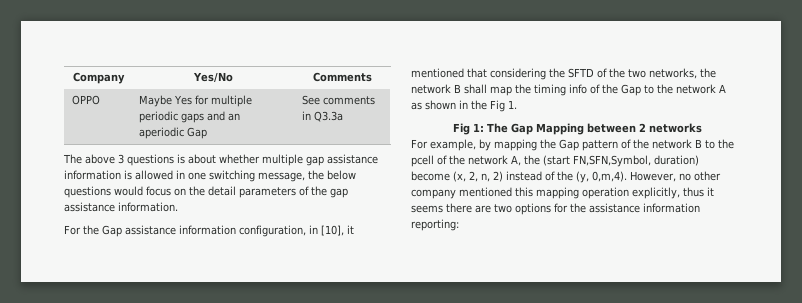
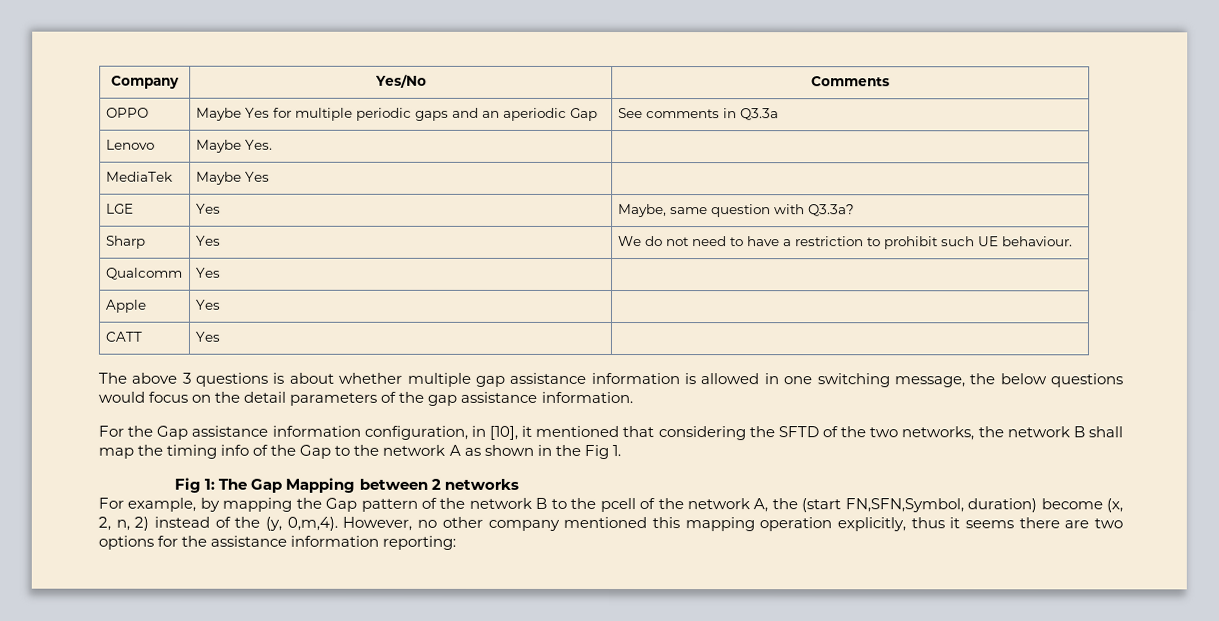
(343, 116) none -> [105,139,155,150] [195,139,273,153] [105,171,173,182] [195,171,270,185] [105,203,134,214] [195,203,221,214] [617,204,855,218] [105,235,146,249] [195,235,221,246] [617,236,1073,250] [105,267,183,280] [195,267,221,278] [104,299,147,313] [195,299,221,310] [104,331,142,342] [194,331,220,342] // Lenovo | Maybe Yes. | // MediaTek | Maybe Yes | // LGE | Yes | Maybe, same question with Q3.3a? // Sharp | Yes | We do not need to have a restriction to prohibit such UE behaviour. // Qualcomm | Yes | // Apple | Yes | // CATT | Yes |

